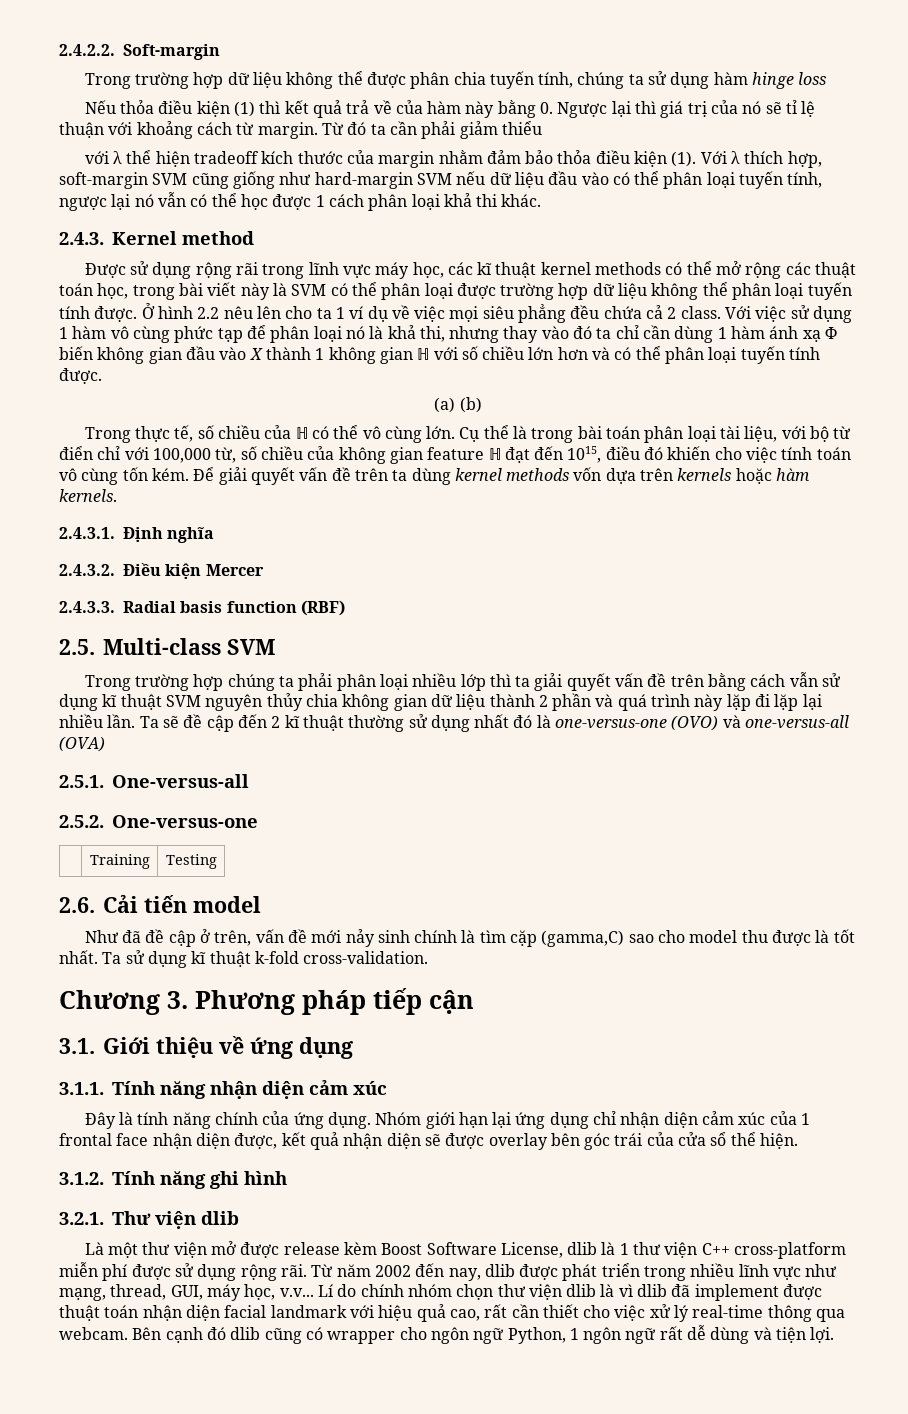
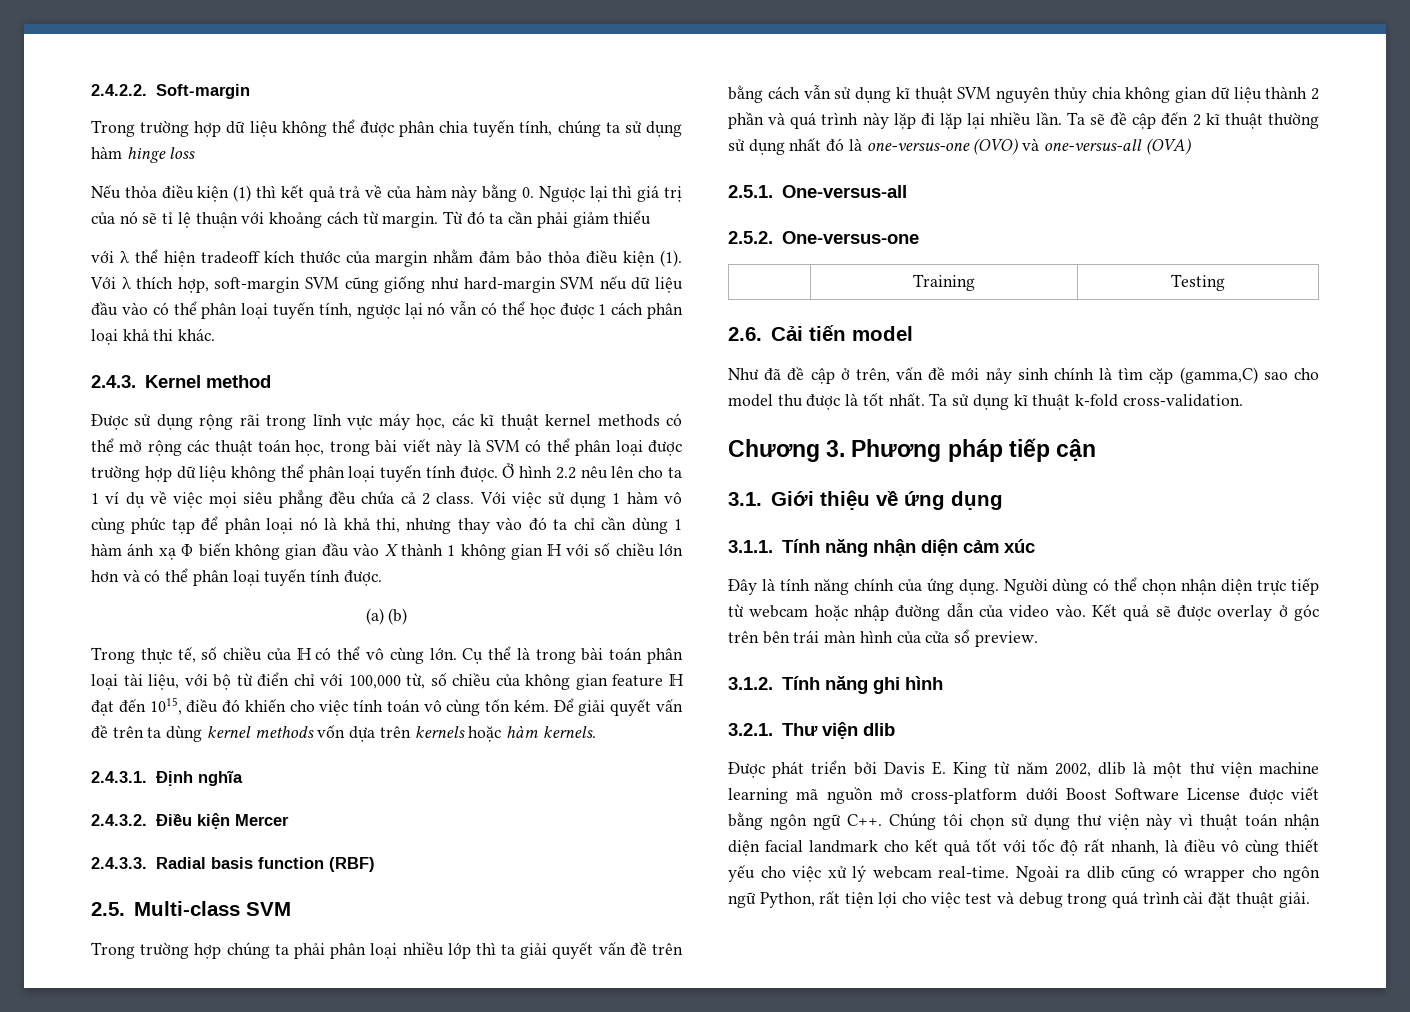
[375,1111,811,1129] [59,1132,643,1150] Nhóm giới hạn lại ứng dụng chỉ nhận diện cảm xúc của 1 frontal face nhận diện được, kết quả nhận diện sẽ được overlay bên góc trái -> [1003,577,1319,595] [728,603,1319,621] [728,630,893,644] Người dùng có thể chọn nhận diện trực tiếp từ webcam hoặc nhập đường dẫn của video vào. Kết quả sẽ được overlay ở góc trên bên trái màn hình
[730,1132,799,1149] thể hiện. -> [974,631,1038,647] preview.
[84,1241,847,1259] [59,1262,838,1281] [59,1284,823,1301] Là một thư viện mở được release kèm Boost Software License, dlib là 1 thư viện C++ cross-platform miễn phí được sử dụng rộng rãi. Từ năm 2002 đến nay, dlib được phát triển trong nhiều lĩnh vực như mạng, thread, GUI, máy học, v.v... Lí do chính nhóm chọn thư viện dlib là vì dlib đã implement được -> [728,760,1319,778] [728,787,1319,804] [728,812,1193,830] Được phát triển bởi Davis E. King từ năm 2002, dlib là một thư viện machine learning mã nguồn mở cross-platform dưới Boost Software License được viết bằng ngôn ngữ C++. Chúng tôi chọn sử dụng thư viện này vì
[349,1304,846,1322] [59,1327,226,1343] với hiệu quả cao, rất cần thiết cho việc xử lý real-time thông qua webcam. Bên cạnh đó -> [884,839,1319,856] [728,865,1080,882] cho kết quả tốt với tốc độ rất nhanh, là điều vô cùng thiết yếu cho việc xử lý webcam real-time. Ngoài ra
[569,1325,835,1344] 1 ngôn ngữ rất dễ dùng và tiện lợi. -> [819,891,1310,908] rất tiện lợi cho việc test và debug trong quá trình cài đặt thuật giải.

